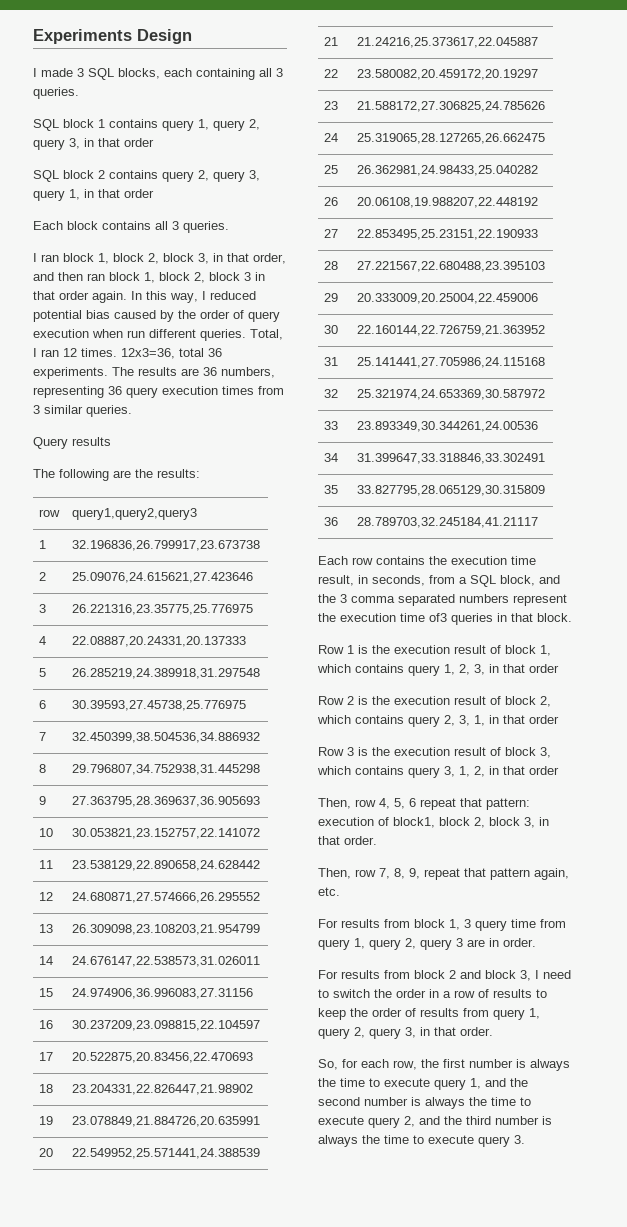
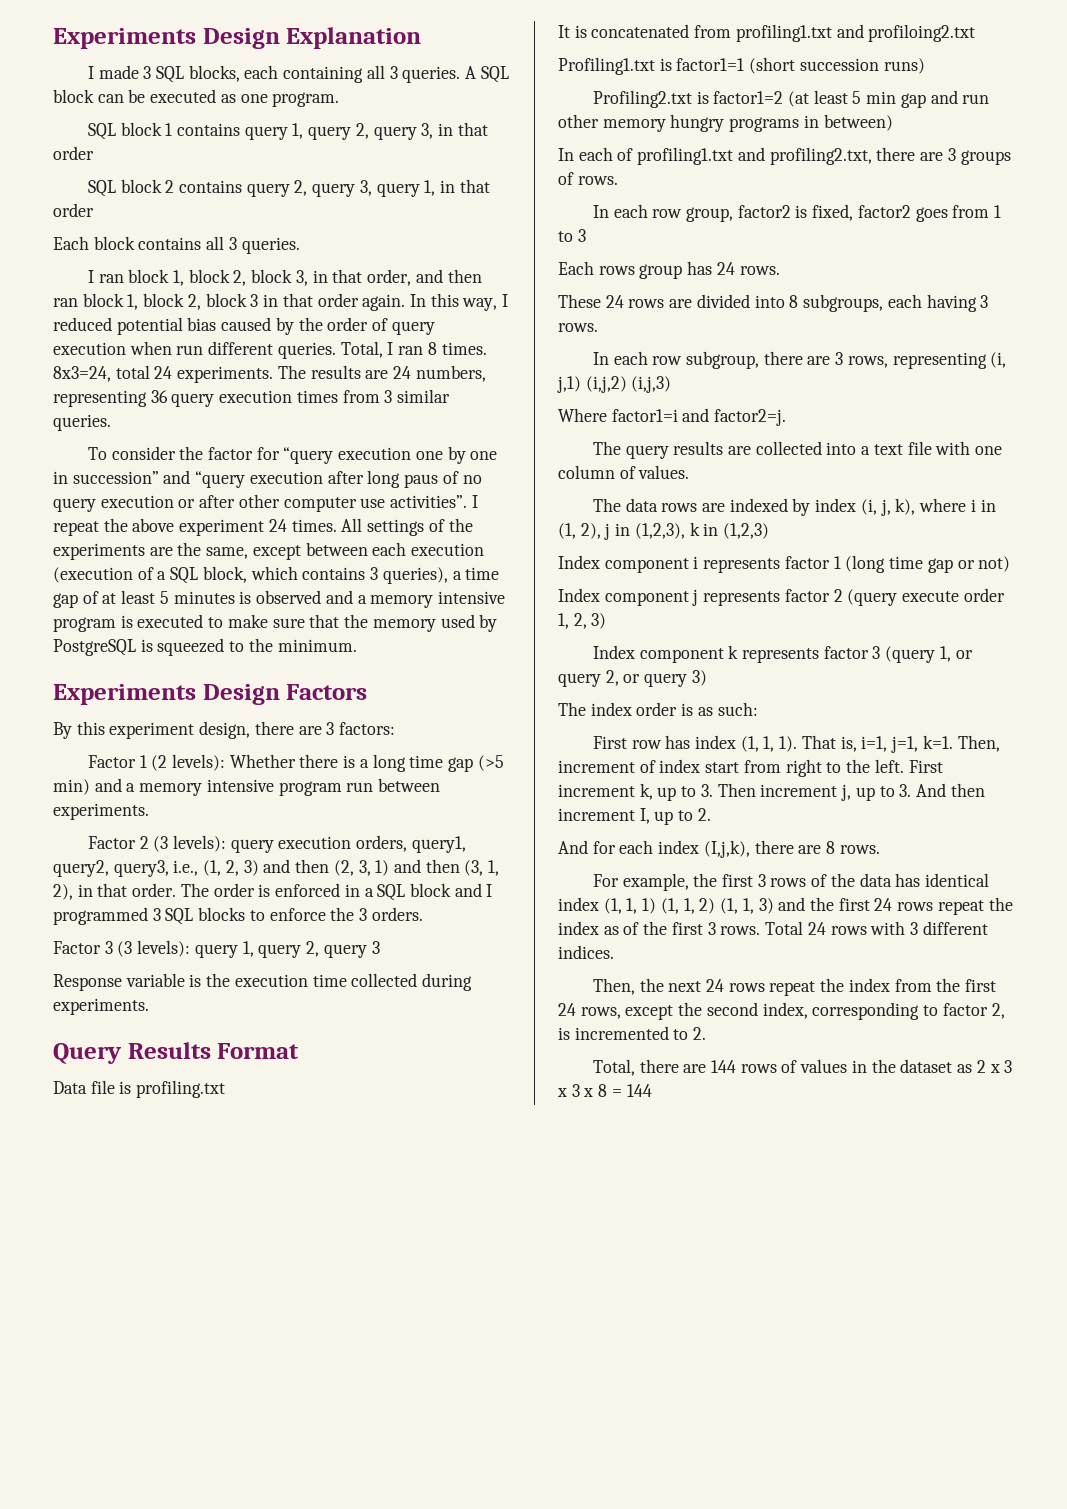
[33,29,192,44] Experiments Design -> [53,27,422,49] Experiments Design Explanation
(79, 93) none -> [465,66,509,83] [53,89,340,107] A SQL block can be executed as one program.
[63,348,222,359] 12 times. 12x3=36, total 36 -> [427,342,487,355] [53,365,173,382] 8 times. 8x3=24, total 24
[203,367,217,376] 36 -> [393,366,412,379] 24
[33,437,111,449] [33,469,200,481] [39,509,61,517] [72,508,198,520] [39,540,47,549] [72,540,261,551] [39,572,47,581] [72,572,254,583] [39,604,47,613] [72,604,254,615] [39,636,47,645] [72,636,247,647] [39,668,47,677] [72,668,261,679] [39,700,47,709] [72,700,247,711] [39,732,47,741] [72,732,261,743] [39,764,47,773] [72,764,261,775] [39,796,47,805] [72,796,261,807] [39,828,54,837] [72,828,261,839] [39,860,54,869] [72,860,261,871] [39,892,54,901] [72,892,261,903] [39,924,54,933] [72,924,261,935] [39,956,54,965] [72,956,261,967] [39,988,54,997] [72,988,254,999] [39,1020,54,1029] [72,1020,261,1031] [39,1052,54,1061] [72,1052,254,1063] [39,1084,54,1093] [72,1084,254,1095] [39,1116,54,1125] [72,1116,261,1127] [39,1148,54,1157] [72,1148,261,1159] [324,37,339,46] [357,37,539,48] [324,69,339,78] [357,69,539,80] [324,101,339,110] [357,101,546,112] [324,133,339,142] [357,133,546,144] [324,165,339,174] [357,165,539,176] [324,197,339,206] [357,197,539,208] [324,229,339,238] [357,229,539,240] [324,261,339,270] [357,261,546,272] [324,293,339,302] [357,293,539,304] [324,325,339,334] [357,325,546,336] [324,357,339,366] [357,357,546,368] [324,389,339,398] [357,389,546,400] [324,421,339,430] [357,421,539,432] [324,453,339,462] [357,453,546,464] [324,485,339,494] [357,485,546,496] [324,517,339,526] [357,517,539,528] [318,556,536,565] [318,575,560,587] [318,594,567,606] [318,613,572,625] [318,645,551,656] [317,664,559,676] [318,696,551,707] [317,715,559,727] [318,747,551,758] [317,766,559,778] [318,798,530,810] [318,817,549,828] [318,836,377,845] [318,868,569,880] [318,887,340,896] [318,919,566,931] Query results // The following are the results: // row | query1,query2,query3 // 1 | 32.196836,26.799917,23.673738 // 2 | 25.09076,24.615621,27.423646 // 3 | 26.221316,23.35775,25.776975 // 4 | 22.08887,20.24331,20.137333 // 5 | 26.285219,24.389918,31.297548 // 6 | 30.39593,27.45738,25.776975 // 7 | 32.450399,38.504536,34.886932 // 8 | 29.796807,34.752938,31.445298 // 9 | 27.363795,28.369637,36.905693 // 10 | 30.053821,23.152757,22.141072 // 11 | 23.538129,22.890658,24.628442 // 12 | 24.680871,27.574666,26.295552 // 13 | 26.309098,23.108203,21.954799 // 14 | 24.676147,22.538573,31.026011 // 15 | 24.974906,36.996083,27.31156 // 16 | 30.237209,23.098815,22.104597 // 17 | 20.522875,20.83456,22.470693 // 18 | 23.204331,22.826447,21.98902 // 19 | 23.078849,21.884726,20.635991 // 20 | 22.549952,25.571441,24.388539 // 21 | 21.24216,25.373617,22.045887 // 22 | 23.580082,20.459172,20.19297 // 23 | 21.588172,27.306825,24.785626 // 24 | 25.319065,28.127265,26.662475 // 25 | 26.362981,24.98433,25.040282 // 26 | 20.06108,19.988207,22.448192 // 27 | 22.853495,25.23151,22.190933 // 28 | 27.221567,22.680488,23.395103 // 29 | 20.333009,20.25004,22.459006 // 30 | 22.160144,22.726759,21.363952 // 31 | 25.141441,27.705986,24.115168 // 32 | 25.321974,24.653369,30.587972 // 33 | 23.893349,30.344261,24.00536 // 34 | 31.399647,33.318846,33.302491 // 35 | 33.827795,28.065129,30.315809 // 36 | 28.789703,32.245184,41.21117 // Each row contains the execution time result, in seconds, from a SQL block, and the 3 comma separated numbers represent the execution time of3 queries in that block. // Row 1 is the execution result of block 1, which contains query 1, 2, 3, in that order // Row 2 is the execution result of block 2, which contains query 2, 3, 1, in that order // Row 3 is the execution result of block 3, which contains query 3, 1, 2, in that order // Then, row 4, 5, 6 repeat that pattern: execution of block1, block 2, block 3, in that order. // Then, row 7, 8, 9, repeat that pattern again, etc. // For results from block 1, 3 query time from -> [87,446,498,464] [53,470,482,488] [53,494,478,512] [53,518,473,536] [53,542,485,560] [53,566,500,584] [53,590,505,608] [53,614,498,632] [53,638,357,656] [53,684,368,705] [53,721,396,739] [87,754,504,772] [53,778,441,796] [53,803,149,820] [87,835,466,853] [53,859,500,877] [53,883,493,901] [53,907,423,925] [53,940,191,957] To consider the factor for “query execution one by one in succession” and “query execution after long paus of no query execution or after other computer use activities”. I repeat the above experiment 24 times. All settings of the experiments are the same, except between each execution (execution of a SQL block, which contains 3 queries), a time gap of at least 5 minutes is observed and a memory intensive program is executed to make sure that the memory used by PostgreSQL is squeezed to the minimum. // Experiments Design Factors // By this experiment design, there are 3 factors: // Factor 1 (2 levels): Whether there is a long time gap (>5 min) and a memory intensive program run between experiments. // Factor 2 (3 levels): query execution orders, query1, query2, query3, i.e., (1, 2, 3) and then (2, 3, 1) and then (3, 1, 2), in that order. The order is enforced in a SQL block and I programmed 3 SQL blocks to enforce the 3 orders. // Factor 3 (3 levels):
[467,938,536,947] [318,970,571,981] [318,989,547,998] [318,1008,540,1020] [318,1027,493,1039] [318,1059,570,1071] [318,1078,528,1090] [318,1097,531,1109] [318,1116,552,1128] [318,1135,525,1147] are in order. // For results from block 2 and block 3, I need to switch the order in a row of results to keep the order of results from query 1, query 2, query 3, in that order. // So, for each row, the first number is always the time to execute query 1, and the second number is always the time to execute query 2, and the third number is always the time to execute query 3. -> [53,973,473,991] [53,998,149,1015] [53,1042,300,1064] [53,1080,226,1098] [558,24,976,42] [558,57,925,75] [592,90,990,108] [558,114,893,132] [558,147,1011,165] [558,172,618,185] [592,204,1002,222] [558,229,586,242] [558,261,780,279] [558,294,989,312] [558,323,598,332] [592,351,1007,369] [557,376,672,393] [558,408,787,426] [592,441,1003,459] [558,465,690,479] [592,498,996,516] [558,522,770,540] [558,555,1011,573] [558,588,1005,606] [558,613,607,629] [592,645,973,663] [558,670,707,687] [558,702,758,716] [592,735,1000,753] [558,759,943,777] [558,783,985,801] [558,808,711,825] [558,840,880,858] [592,873,990,891] [558,897,1013,915] [558,921,988,935] [558,945,614,959] [592,978,997,996] [558,1002,1005,1020] [558,1026,707,1040] [592,1059,1013,1076] [557,1084,652,1097] // Response variable is the execution time collected during experiments. // Query Results Format // Data file is profiling.txt // It is concatenated from profiling1.txt and profiloing2.txt // Profiling1.txt is factor1=1 (short succession runs) // Profiling2.txt is factor1=2 (at least 5 min gap and run other memory hungry programs in between) // In each of profiling1.txt and profiling2.txt, there are 3 groups of rows. // In each row group, factor2 is fixed, factor2 goes from 1 to 3 // Each rows group has 24 rows. // These 24 rows are divided into 8 subgroups, each having 3 rows. // In each row subgroup, there are 3 rows, representing (i, j,1) (i,j,2) (i,j,3) // Where factor1=i and factor2=j. // The query results are collected into a text file with one column of values. // The data rows are indexed by index (i, j, k), where i in (1, 2), j in (1,2,3), k in (1,2,3) // Index component i represents factor 1 (long time gap or not) // Index component j represents factor 2 (query execute order 1, 2, 3) // Index component k represents factor 3 (query 1, or query 2, or query 3) // The index order is as such: // First row has index (1, 1, 1). That is, i=1, j=1, k=1. Then, increment of index start from right to the left. First increment k, up to 3. Then increment j, up to 3. And then increment I, up to 2. // And for each index (I,j,k), there are 8 rows. // For example, the first 3 rows of the data has identical index (1, 1, 1) (1, 1, 2) (1, 1, 3) and the first 24 rows repeat the index as of the first 3 rows. Total 24 rows with 3 different indices. // Then, the next 24 rows repeat the index from the first 24 rows, except the second index, corresponding to factor 2, is incremented to 2. // Total, there are 144 rows of values in the dataset as 2 x 3 x 3 x 8 = 144

